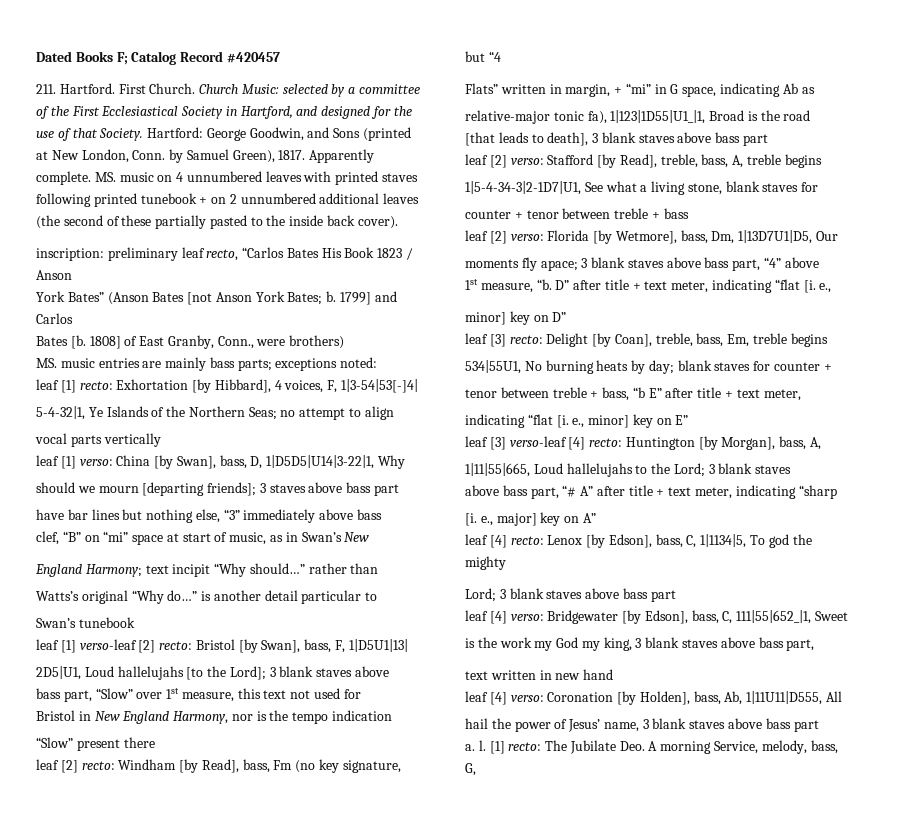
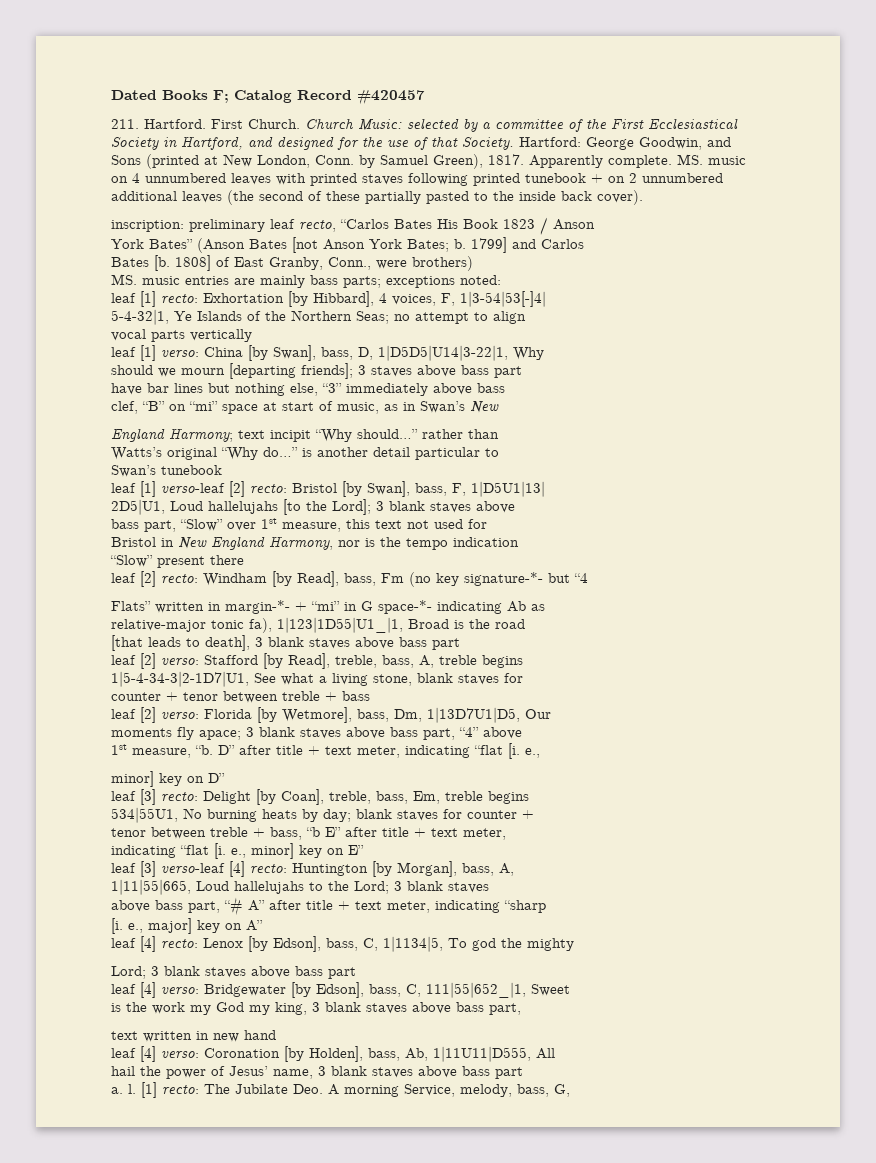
[342,760,401,773] signature, -> [464,572,543,586] signature-*-
[565,84,611,97] margin, -> [225,600,290,614] margin-*-
[682,86,717,97] space, -> [378,600,432,614] space-*-

